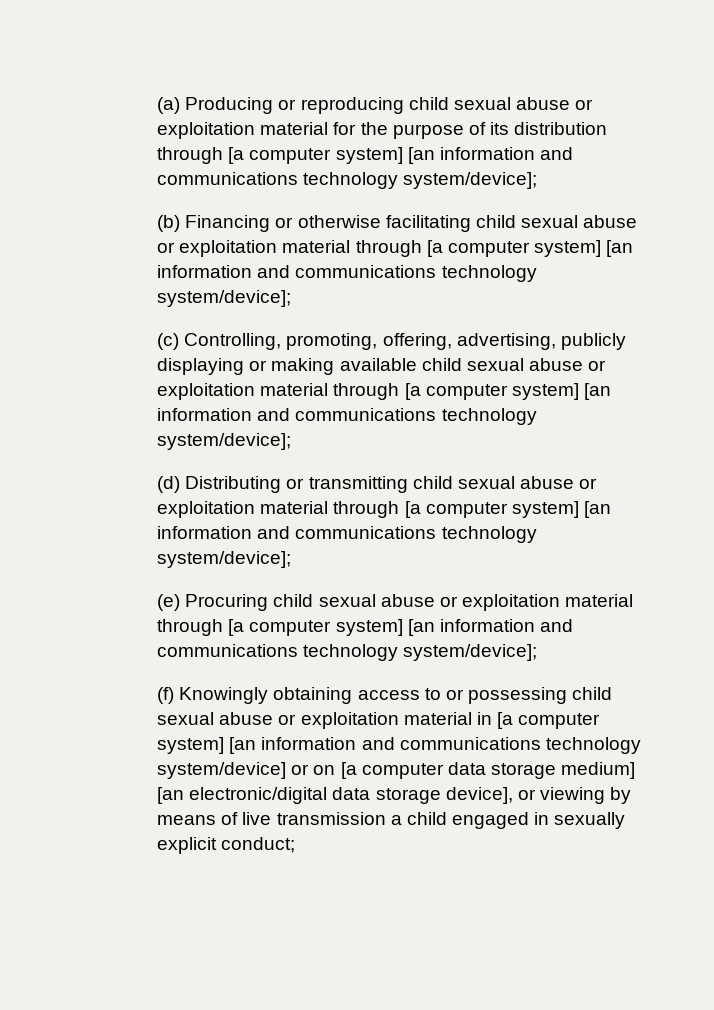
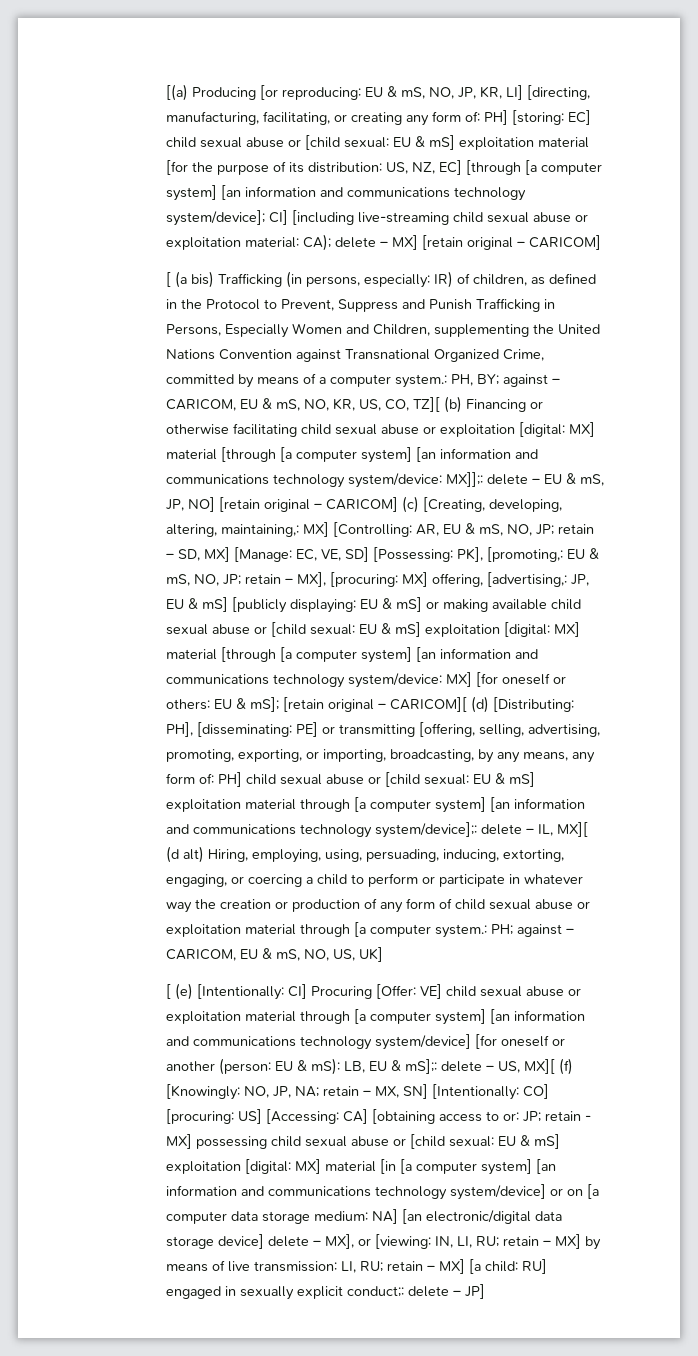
[157,97,594,114] [157,122,608,139] [157,147,573,164] [157,172,538,189] [157,215,471,232] (a) Producing or reproducing child sexual abuse or exploitation material for the purpose of its distribution through [a computer system] [an information and communications technology system/device]; // (b) Financing or otherwise facilitating -> [165,84,590,101] [165,110,591,126] [165,135,589,150] [165,160,602,175] [165,185,526,201] [165,210,588,226] [165,234,601,251] [165,271,596,288] [165,298,555,312] [165,323,600,338] [165,349,544,362] [165,373,560,388] [165,396,543,413] [165,422,595,437] [165,447,538,463] [165,472,604,488] [165,496,562,513] [165,522,594,537] [165,547,599,562] [165,572,589,587] [165,597,581,613] [165,622,580,637] [165,647,538,663] [165,672,566,688] [165,696,574,713] [165,722,600,737] [165,749,595,763] [165,772,535,787] [165,797,585,813] [165,822,588,838] [165,846,564,863] [165,873,583,887] [165,898,590,913] [165,922,574,938] [165,947,383,962] [165,983,442,1000] [(a) Producing [or reproducing: EU & mS, NO, JP, KR, LI] [directing, manufacturing, facilitating, or creating any form of: PH] [storing: EC] child sexual abuse or [child sexual: EU & mS] exploitation material [for the purpose of its distribution: US, NZ, EC] [through [a computer system] [an information and communications technology system/device]; CI] [including live-streaming child sexual abuse or exploitation material: CA); delete – MX] [retain original – CARICOM] // [ (a bis) Trafficking (in persons, especially: IR) of children, as defined in the Protocol to Prevent, Suppress and Punish Trafficking in Persons, Especially Women and Children, supplementing the United Nations Convention against Transnational Organized Crime, committed by means of a computer system.: PH, BY; against – CARICOM, EU & mS, NO, KR, US, CO, TZ][ (b) Financing or otherwise facilitating child sexual abuse or exploitation [digital: MX] material [through [a computer system] [an information and communications technology system/device: MX]];: delete – EU & mS, JP, NO] [retain original – CARICOM] (c) [Creating, developing, altering, maintaining,: MX] [Controlling: AR, EU & mS, NO, JP; retain – SD, MX] [Manage: EC, VE, SD] [Possessing: PK], [promoting,: EU & mS, NO, JP; retain – MX], [procuring: MX] offering, [advertising,: JP, EU & mS] [publicly displaying: EU & mS] or making available child sexual abuse or [child sexual: EU & mS] exploitation [digital: MX] material [through [a computer system] [an information and communications technology system/device: MX] [for oneself or others: EU & mS]; [retain original – CARICOM][ (d) [Distributing: PH], [disseminating: PE] or transmitting [offering, selling, advertising, promoting, exporting, or importing, broadcasting, by any means, any form of: PH] child sexual abuse or [child sexual: EU & mS] exploitation material through [a computer system] [an information and communications technology system/device];: delete – IL, MX][ (d alt) Hiring, employing, using, persuading, inducing, extorting, engaging, or coercing a child to perform or participate in whatever way the creation or production of any form of child sexual abuse or exploitation material through [a computer system.: PH; against – CARICOM, EU & mS, NO, US, UK] // [ (e) [Intentionally: CI] Procuring [Offer: VE]
[157,290,292,307] [157,333,626,350] [157,358,607,375] [157,383,611,400] [157,408,537,425] [157,433,292,450] [157,476,598,493] [157,501,611,518] [157,526,537,543] [157,551,292,568] [157,594,634,611] [157,619,573,636] [157,644,538,661] [157,687,464,704] system/device]; // (c) Controlling, promoting, offering, advertising, publicly displaying or making available child sexual abuse or exploitation material through [a computer system] [an information and communications technology system/device]; // (d) Distributing or transmitting child sexual abuse or exploitation material through [a computer system] [an information and communications technology system/device]; // (e) Procuring child sexual abuse or exploitation material through [a computer system] [an information and communications technology system/device]; // (f) Knowingly obtaining access to or -> [374,1034,565,1050] [165,1058,573,1075] [165,1084,549,1100] [165,1109,591,1124] [165,1134,192,1149] system/device] [for oneself or another (person: EU & mS): LB, EU & mS];: delete – US, MX][ (f) [Knowingly: NO, JP, NA; retain – MX, SN] [Intentionally: CO] [procuring: US] [Accessing: CA] [obtaining access to or: JP; retain - MX]
[300,712,492,729] exploitation material in -> [409,1134,560,1149] [165,1159,396,1174] [child sexual: EU & mS] exploitation [digital: MX] material [in
[561,762,636,779] medium] -> [313,1209,398,1224] medium: NA]
[445,787,632,804] [157,812,626,829] [157,837,296,854] device], or viewing by means of live transmission a child engaged in sexually explicit conduct; -> [217,1234,601,1250] [165,1259,547,1274] [165,1284,485,1300] device] delete – MX], or [viewing: IN, LI, RU; retain – MX] by means of live transmission: LI, RU; retain – MX] [a child: RU] engaged in sexually explicit conduct;: delete – JP]

